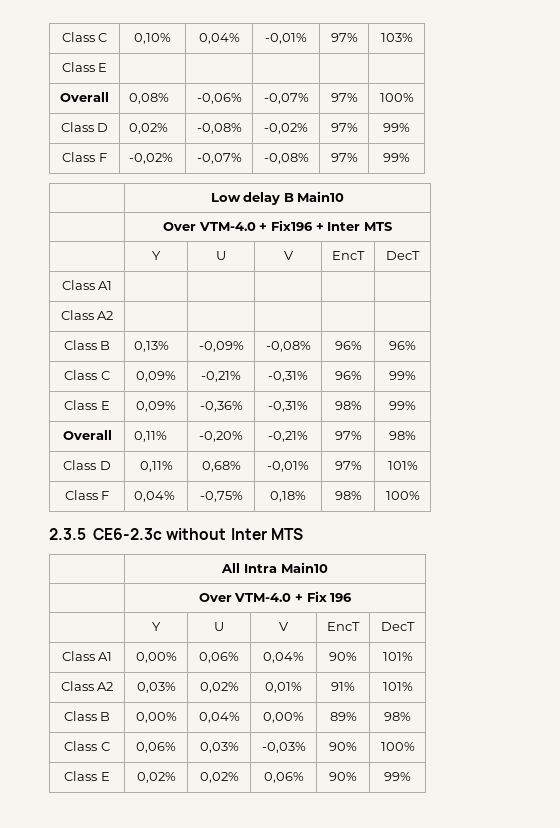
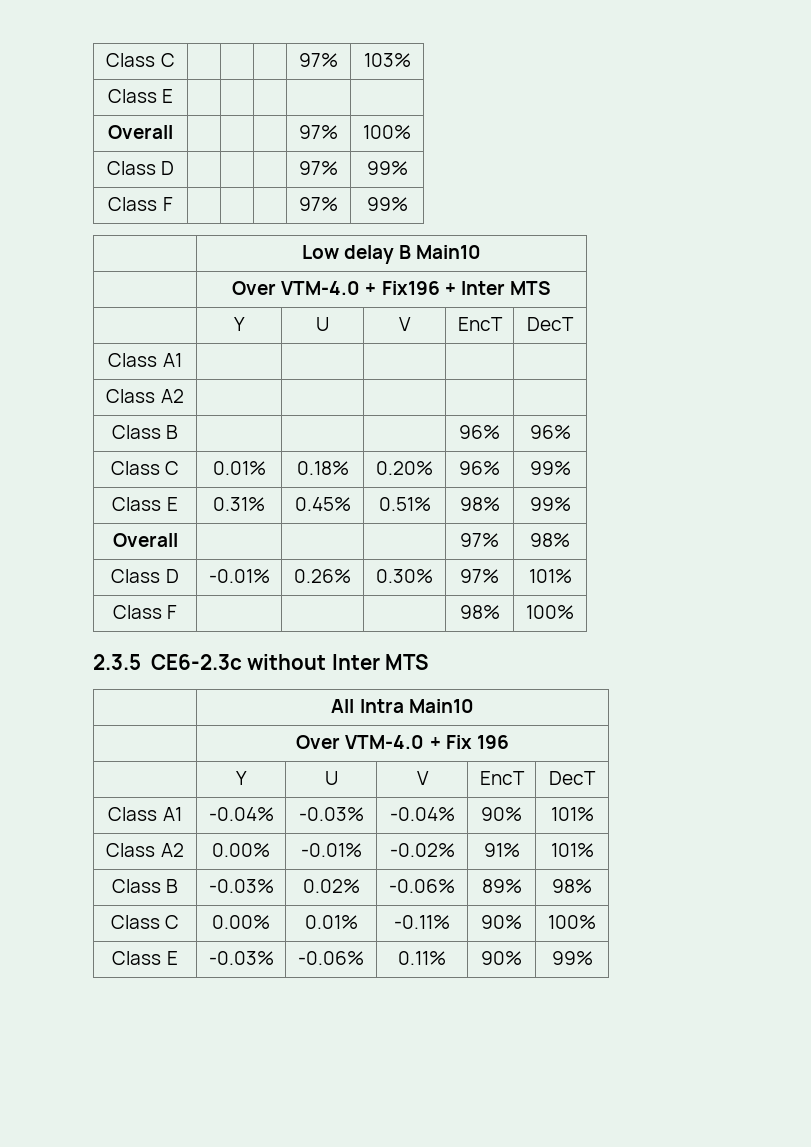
[61,32,108,42] [134,33,171,44] [198,33,240,44] [265,33,307,44] Class C | 0,10% | 0,04% | -0,01% -> [106,53,175,67] Class C | | |
[129,93,170,104] [196,93,242,104] [263,93,309,104] 0,08% | -0,06% | -0,07% -> (173, 132) | |
[129,123,169,134] [196,123,242,134] [264,123,308,134] 0,02% | -0,08% | -0,02% -> (175, 168) | |
[129,153,174,164] [196,153,242,164] [263,153,309,164] -0,02% | -0,07% | -0,08% -> (173, 204) | |
[134,341,170,352] [198,341,244,352] [265,341,311,352] 0,13% | -0,09% | -0,08% -> (179, 432) | |
[136,371,176,382] [201,371,241,382] [268,371,308,382] 0,09% | -0,21% | -0,31% -> [212,461,266,475] [296,461,349,475] [376,461,433,475] 0.01% | 0.18% | 0.20%
[136,401,176,412] [199,401,243,412] [268,401,308,412] 0,09% | -0,36% | -0,31% -> [213,497,265,511] [294,497,351,511] [378,497,431,511] 0.31% | 0.45% | 0.51%
[134,431,168,442] [199,431,243,442] [268,431,308,442] 0,11% | -0,20% | -0,21% -> (178, 540) | |
[139,461,173,472] [201,461,241,472] [267,461,309,472] 0,11% | 0,68% | -0,01% -> [208,569,270,583] [294,569,351,583] [376,569,433,583] -0.01% | 0.26% | 0.30%
[134,491,176,502] [199,491,243,502] [270,491,306,502] 0,04% | -0,75% | 0,18% -> (178, 612) | |
[135,652,177,663] [199,652,239,663] [263,652,304,663] 0,00% | 0,06% | 0,04% -> [208,807,274,821] [298,807,364,821] [389,807,455,821] -0.04% | -0.03% | -0.04%
[136,682,176,693] [199,682,239,693] [265,682,302,693] 0,03% | 0,02% | 0,01% -> [212,843,270,857] [300,843,362,857] [389,843,455,857] 0.00% | -0.01% | -0.02%
[135,712,177,723] [198,712,240,723] [263,712,304,723] 0,00% | 0,04% | 0,00% -> [208,879,274,893] [302,879,360,893] [389,879,455,893] -0.03% | 0.02% | -0.06%
[136,742,176,753] [199,742,239,753] [261,742,306,753] 0,06% | 0,03% | -0,03% -> [212,915,270,929] [304,915,358,929] [394,915,450,929] 0.00% | 0.01% | -0.11%
[136,772,176,783] [199,772,239,783] [263,772,304,783] 0,02% | 0,02% | 0,06% -> [208,951,274,965] [298,951,364,965] [398,951,446,965] -0.03% | -0.06% | 0.11%

